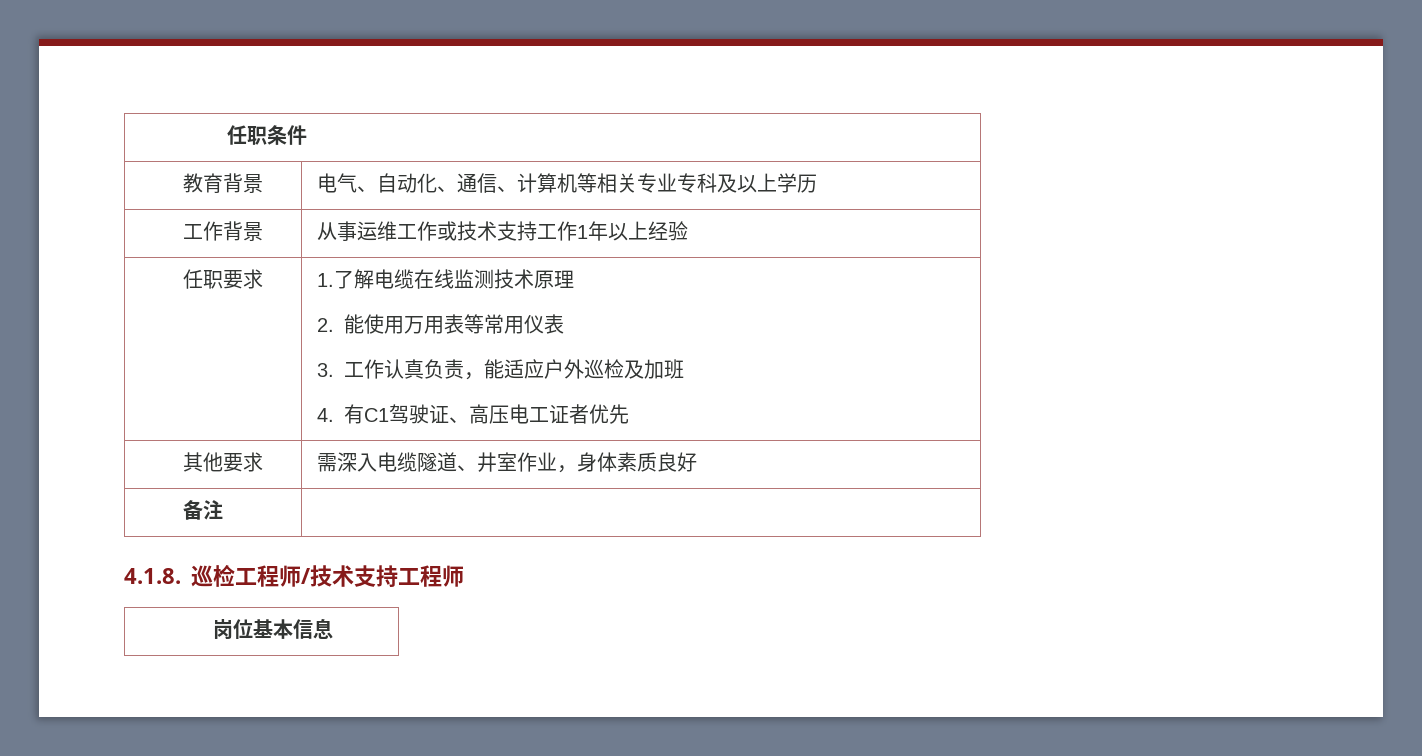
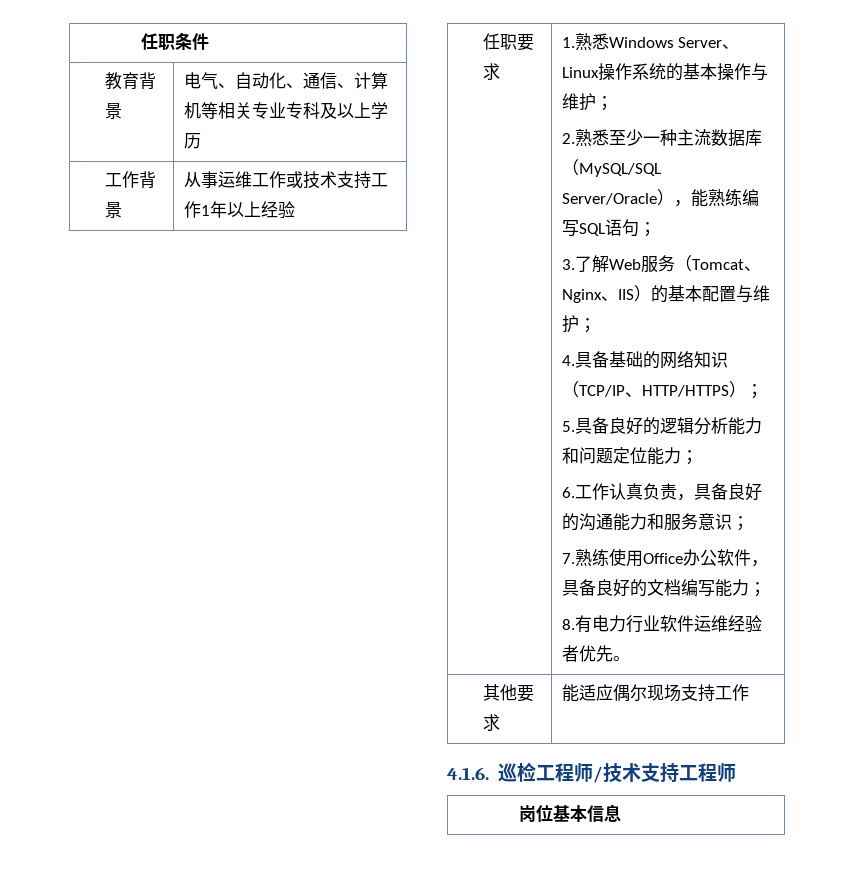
[333,269,574,289] [316,314,564,334] [316,359,684,380] [316,404,569,424] 了解电缆在线监测技术原理 // 2.能使用万用表等常用仪表 // 3.工作认真负责，能适应户外巡检及加班 // 4.有C1驾驶证、高压电工证 -> [574,33,740,51] [561,63,768,81] [561,93,613,111] [561,129,762,147] [561,159,661,177] [561,189,759,207] [561,219,656,237] [561,255,761,273] [561,285,770,303] [561,315,596,333] [561,351,728,369] [561,381,763,399] [561,417,762,435] [561,447,698,465] [561,483,762,501] [561,513,749,531] [561,548,768,567] [561,579,766,597] [561,615,762,633] 熟悉Windows Server、Linux操作系统的基本操作与维护； // 2.熟悉至少一种主流数据库（MySQL/SQL Server/Oracle），能熟练编写SQL语句； // 3.了解Web服务（Tomcat、Nginx、IIS）的基本配置与维护； // 4.具备基础的网络知识（TCP/IP、HTTP/HTTPS）； // 5.具备良好的逻辑分析能力和问题定位能力； // 6.工作认真负责，具备良好的沟通能力和服务意识； // 7.熟练使用Office办公软件，具备良好的文档编写能力； // 8.有电力行业软件运维经验
(629, 414) none -> [612,656,630,661] 。
[316,452,697,473] [183,500,224,520] [124,568,181,584] 需深入电缆隧道、井室作业，身体素质良好 // 备注 | // 4.1.8. -> [561,684,749,702] [447,767,489,780] 能适应偶尔现场支持工作 // 4.1.6.

